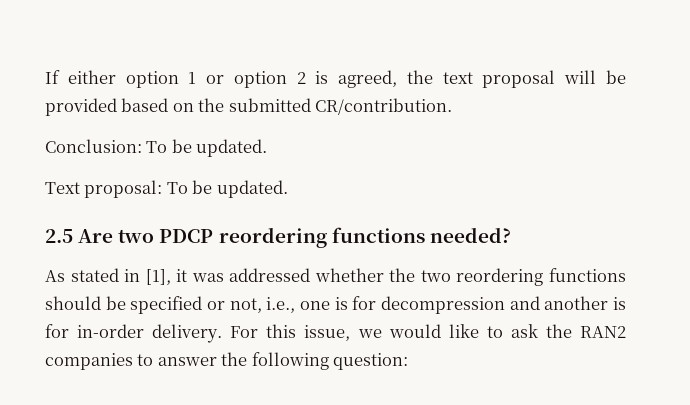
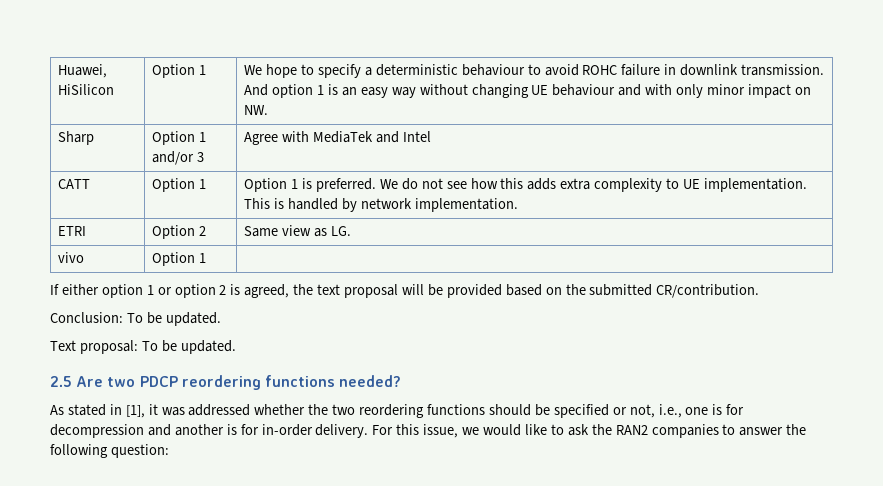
(45, 77) none -> [58,64,108,78] [58,84,115,95] [152,64,207,78] [244,64,825,78] [244,84,811,98] [244,105,269,115] [58,131,95,145] [152,131,207,145] [152,151,205,165] [244,131,431,145] [58,179,91,189] [152,178,207,192] [244,178,807,192] [244,198,518,212] [58,226,87,236] [152,225,207,239] [244,225,351,237] [58,252,85,263] [152,252,207,266] Huawei, HiSilicon | Option 1 | We hope to specify a deterministic behaviour to avoid ROHC failure in downlink transmission. And option 1 is an easy way without changing UE behaviour and with only minor impact on NW. // Sharp | Option 1 and/or 3 | Agree with MediaTek and Intel // CATT | Option 1 | Option 1 is preferred. We do not see how this adds extra complexity to UE implementation. This is handled by network implementation. // ETRI | Option 2 | Same view as LG. // vivo | Option 1 | //

